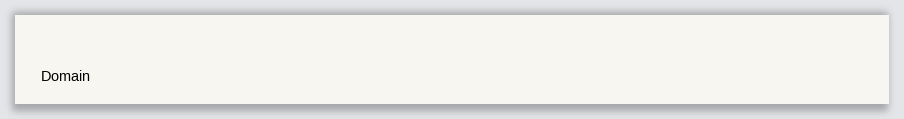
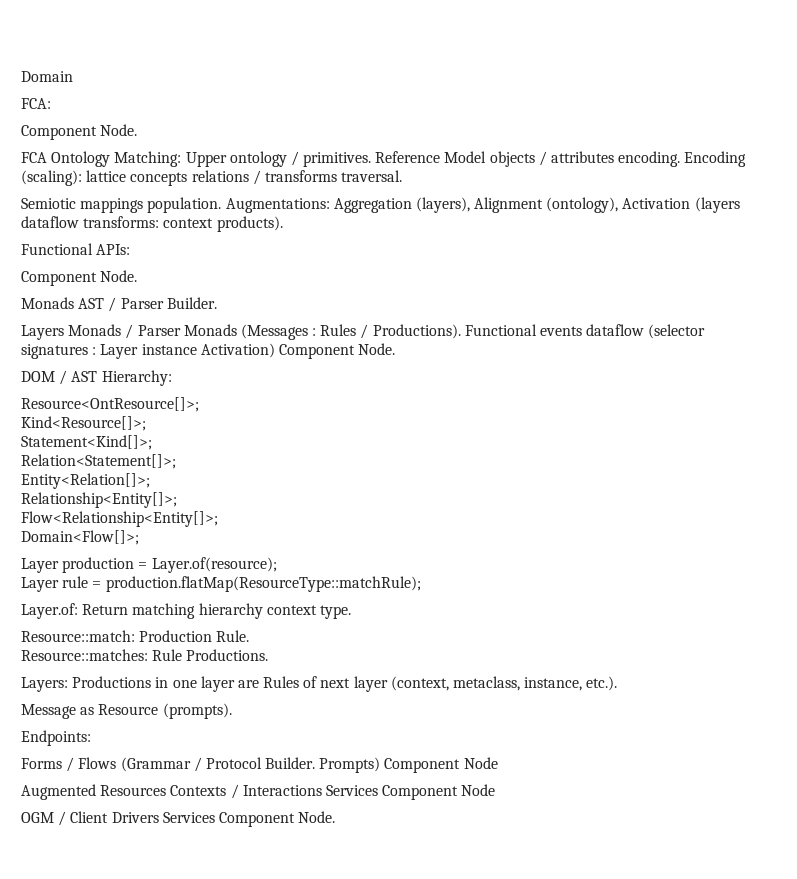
(90, 75) none -> [21,98,51,109] [21,124,138,140] [21,151,747,167] [21,170,403,186] [21,197,740,213] [21,216,283,232] [21,243,131,255] [21,270,138,286] [21,297,217,312] [21,324,706,340] [21,343,396,359] [21,370,172,386] [21,397,199,412] [21,416,146,431] [21,435,152,450] [21,454,176,469] [21,473,150,489] [21,492,177,508] [21,511,218,527] [21,530,139,545] [21,557,277,573] [21,576,421,592] [21,603,351,619] [21,630,250,642] [21,649,269,661] [21,676,618,692] [21,703,232,719] [21,730,91,746] [21,757,498,773] [21,784,496,800] [21,811,336,827] // FCA: // Component Node. // FCA Ontology Matching: Upper ontology / primitives. Reference Model objects / attributes encoding. Encoding (scaling): lattice concepts relations / transforms traversal. // Semiotic mappings population. Augmentations: Aggregation (layers), Alignment (ontology), Activation (layers dataflow transforms: context products). // Functional APIs: // Component Node. // Monads AST / Parser Builder. // Layers Monads / Parser Monads (Messages : Rules / Productions). Functional events dataflow (selector signatures : Layer instance Activation) Component Node. // DOM / AST Hierarchy: // Resource<OntResource[]>; // Kind<Resource[]>; // Statement<Kind[]>; // Relation<Statement[]>; // Entity<Relation[]>; // Relationship<Entity[]>; // Flow<Relationship<Entity[]>; // Domain<Flow[]>; // Layer production = Layer.of(resource); // Layer rule = production.flatMap(ResourceType::matchRule); // Layer.of: Return matching hierarchy context type. // Resource::match: Production Rule. // Resource::matches: Rule Productions. // Layers: Productions in one layer are Rules of next layer (context, metaclass, instance, etc.). // Message as Resource (prompts). // Endpoints: // Forms / Flows (Grammar / Protocol Builder. Prompts) Component Node // Augmented Resources Contexts / Interactions Services Component Node // OGM / Client Drivers Services Component Node.

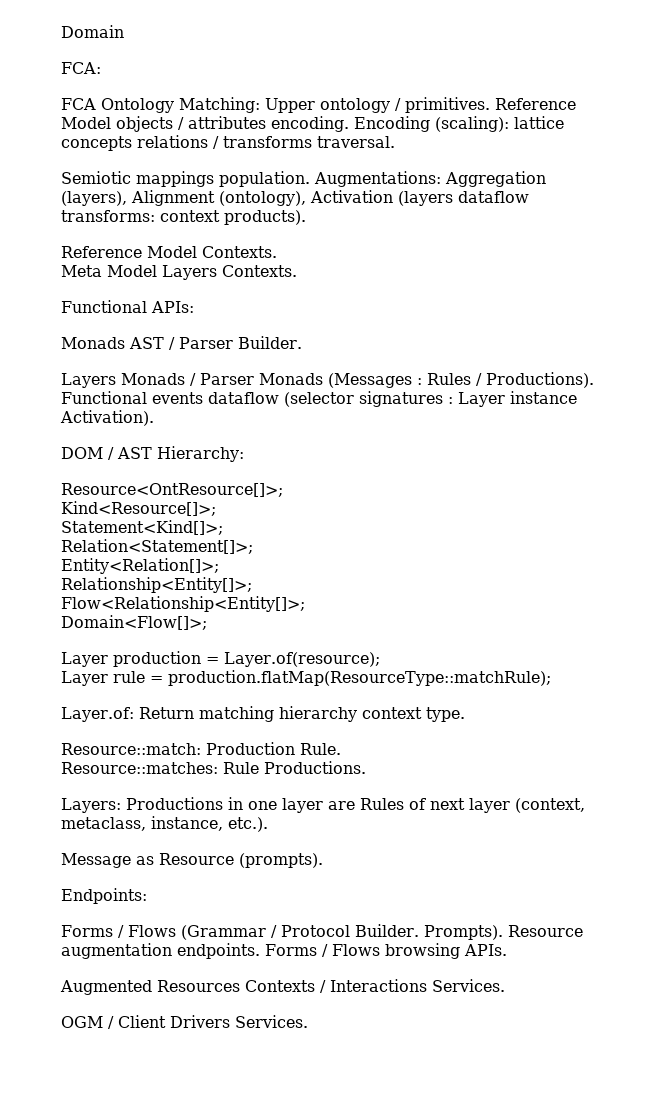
[21,124,138,140] // Component Node. -> (101, 68) none
(283, 224) none -> [61,246,277,258] [61,265,297,280] // Reference Model Contexts. // Meta Model Layers Contexts.
[21,270,138,286] // Component Node. -> (194, 307) none
[200,343,396,359] Activation) Component Node. -> [60,410,154,426] Activation).
[319,757,498,773] Prompts) Component Node -> [423,925,583,940] [61,943,507,959] Prompts). Resource augmentation endpoints. Forms / Flows browsing APIs.
[325,784,496,800] Services Component Node -> [432,979,505,992] Services.
[162,811,336,827] Services Component Node. -> [235,1015,308,1028] Services.

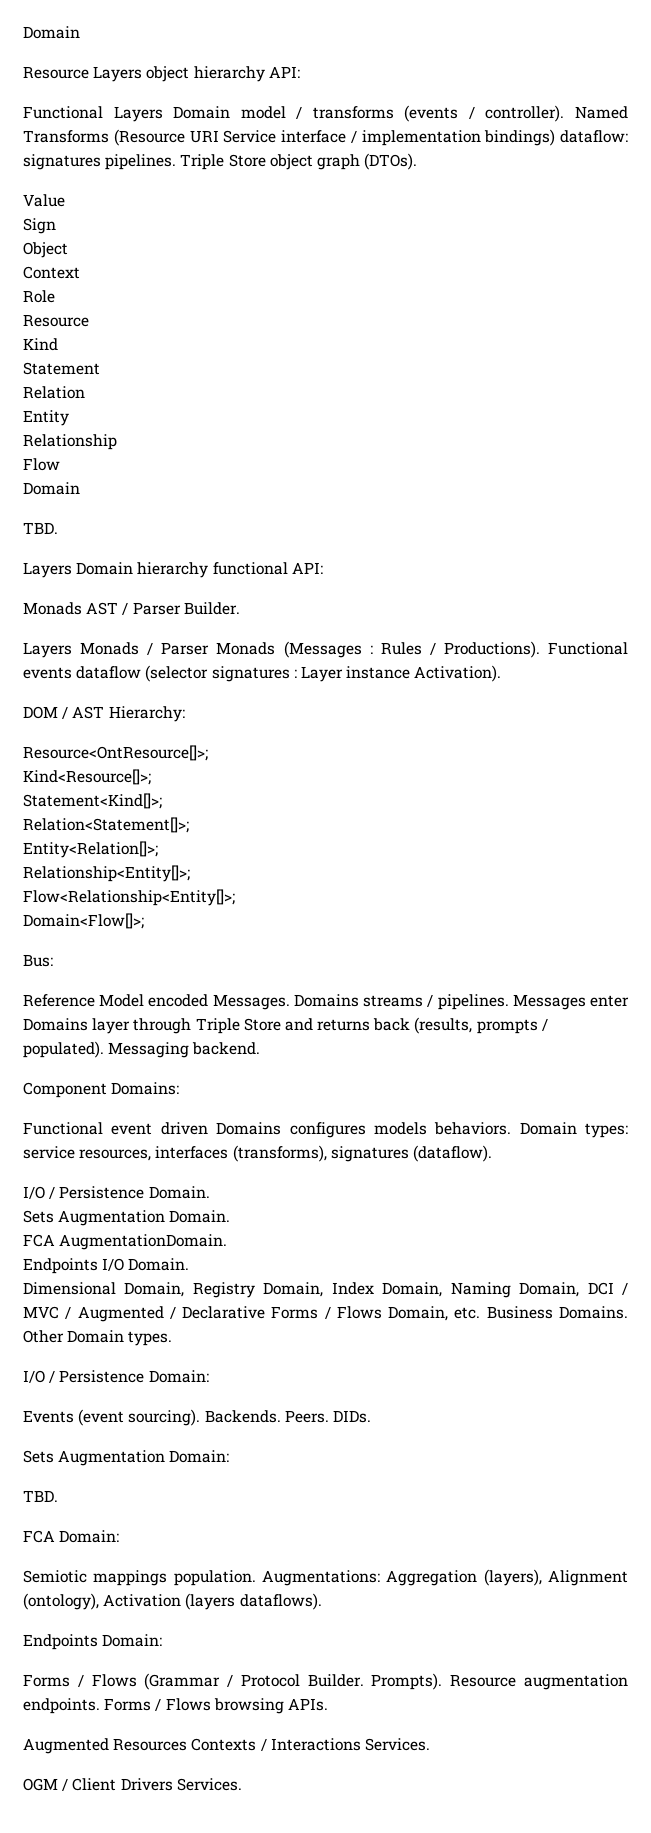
[61,25,124,38] [61,62,101,74] [61,97,576,113] [61,116,564,132] [61,135,395,151] [61,171,546,187] [61,190,529,206] [61,210,306,225] [61,246,277,258] [61,265,297,280] [61,300,194,313] Domain // FCA: // FCA Ontology Matching: Upper ontology / primitives. Reference Model objects / attributes encoding. Encoding (scaling): lattice concepts relations / transforms traversal. // Semiotic mappings population. Augmentations: Aggregation (layers), Alignment (ontology), Activation (layers dataflow transforms: context products). // Reference Model Contexts. // Meta Model Layers Contexts. // Functional APIs: -> [23,26,80,39] [23,66,300,82] [23,105,628,122] [23,129,628,146] [23,153,418,170] [23,194,65,207] [23,218,56,234] [23,242,68,258] [23,266,80,279] [23,290,55,303] [23,315,89,327] [23,338,58,351] [23,362,100,375] [23,386,85,399] [23,410,69,426] [23,434,117,450] [23,458,60,471] [23,482,80,495] [23,522,58,534] [23,562,323,578] Domain // Resource Layers object hierarchy API: // Functional Layers Domain model / transforms (events / controller). Named Transforms (Resource URI Service interface / implementation bindings) dataflow: signatures pipelines. Triple Store object graph (DTOs). // Value // Sign // Object // Context // Role // Resource // Kind // Statement // Relation // Entity // Relationship // Flow // Domain // TBD. // Layers Domain hierarchy functional API:
[61,651,380,667] [61,670,551,686] [61,706,465,722] [61,742,341,755] [61,761,366,774] [61,797,585,813] [61,816,268,832] [61,853,323,868] [61,888,147,904] Layer production = Layer.of(resource); // Layer rule = production.flatMap(ResourceType::matchRule); // Layer.of: Return matching hierarchy context type. // Resource::match: Production Rule. // Resource::matches: Rule Productions. // Layers: Productions in one layer are Rules of next layer (context, metaclass, instance, etc.). // Message as Resource (prompts). // Endpoints: -> [23,954,53,967] [23,994,629,1010] [23,1017,548,1034] [23,1041,261,1058] [23,1082,180,1098] [23,1122,628,1138] [23,1145,492,1162] [23,1186,210,1199] [23,1210,231,1226] [23,1234,228,1250] [23,1258,190,1274] [23,1282,629,1298] [23,1306,628,1322] [23,1330,173,1346] [23,1370,209,1383] [23,1409,371,1426] [23,1450,230,1466] [23,1490,58,1502] [23,1530,120,1543] [23,1569,628,1586] [23,1593,322,1610] [23,1634,163,1650] Bus: // Reference Model encoded Messages. Domains streams / pipelines. Messages enter Domains layer through Triple Store and returns back (results, prompts / populated). Messaging backend. // Component Domains: // Functional event driven Domains configures models behaviors. Domain types: service resources, interfaces (transforms), signatures (dataflow). // I/O / Persistence Domain. // Sets Augmentation Domain. // FCA AugmentationDomain. // Endpoints I/O Domain. // Dimensional Domain, Registry Domain, Index Domain, Naming Domain, DCI / MVC / Augmented / Declarative Forms / Flows Domain, etc. Business Domains. Other Domain types. // I/O / Persistence Domain: // Events (event sourcing). Backends. Peers. DIDs. // Sets Augmentation Domain: // TBD. // FCA Domain: // Semiotic mappings population. Augmentations: Aggregation (layers), Alignment (ontology), Activation (layers dataflows). // Endpoints Domain:

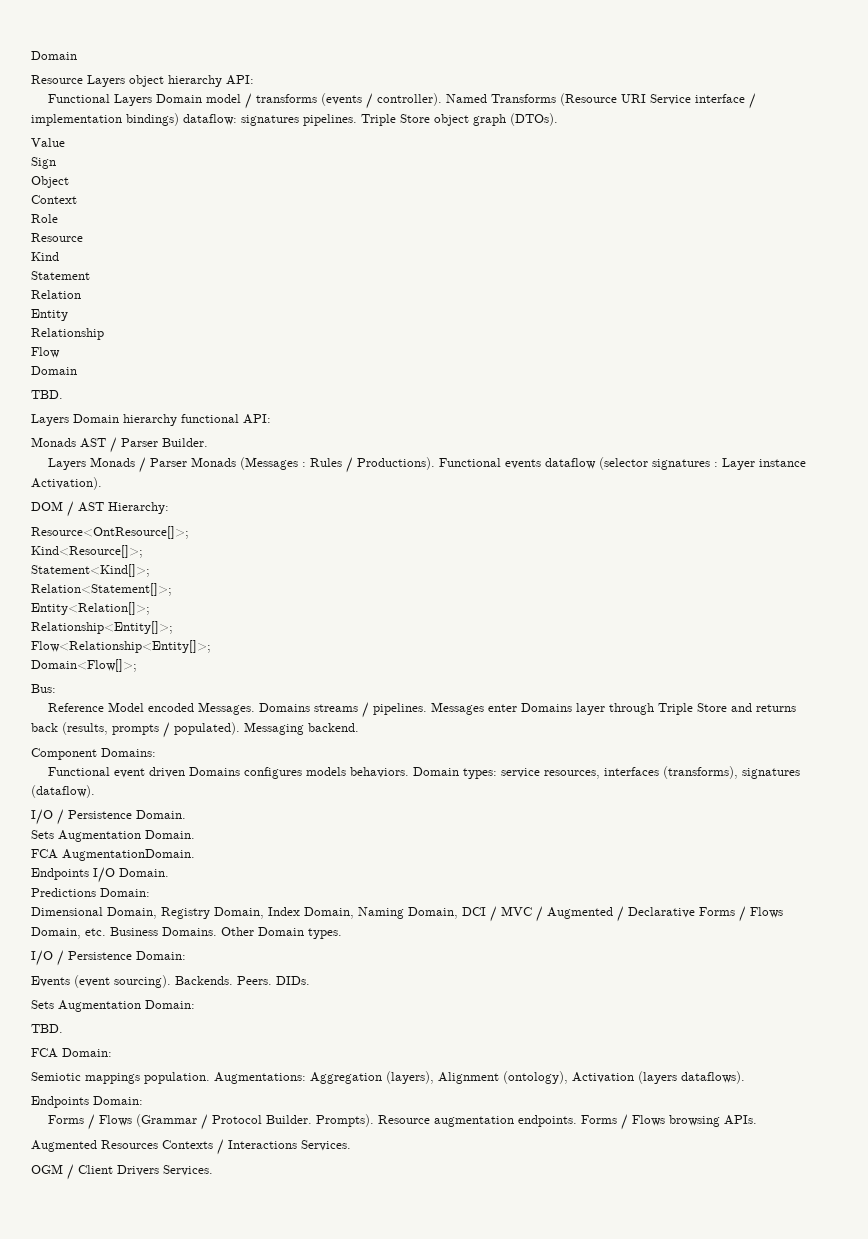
(190, 1264) none -> [31,888,150,897] // Predictions Domain:

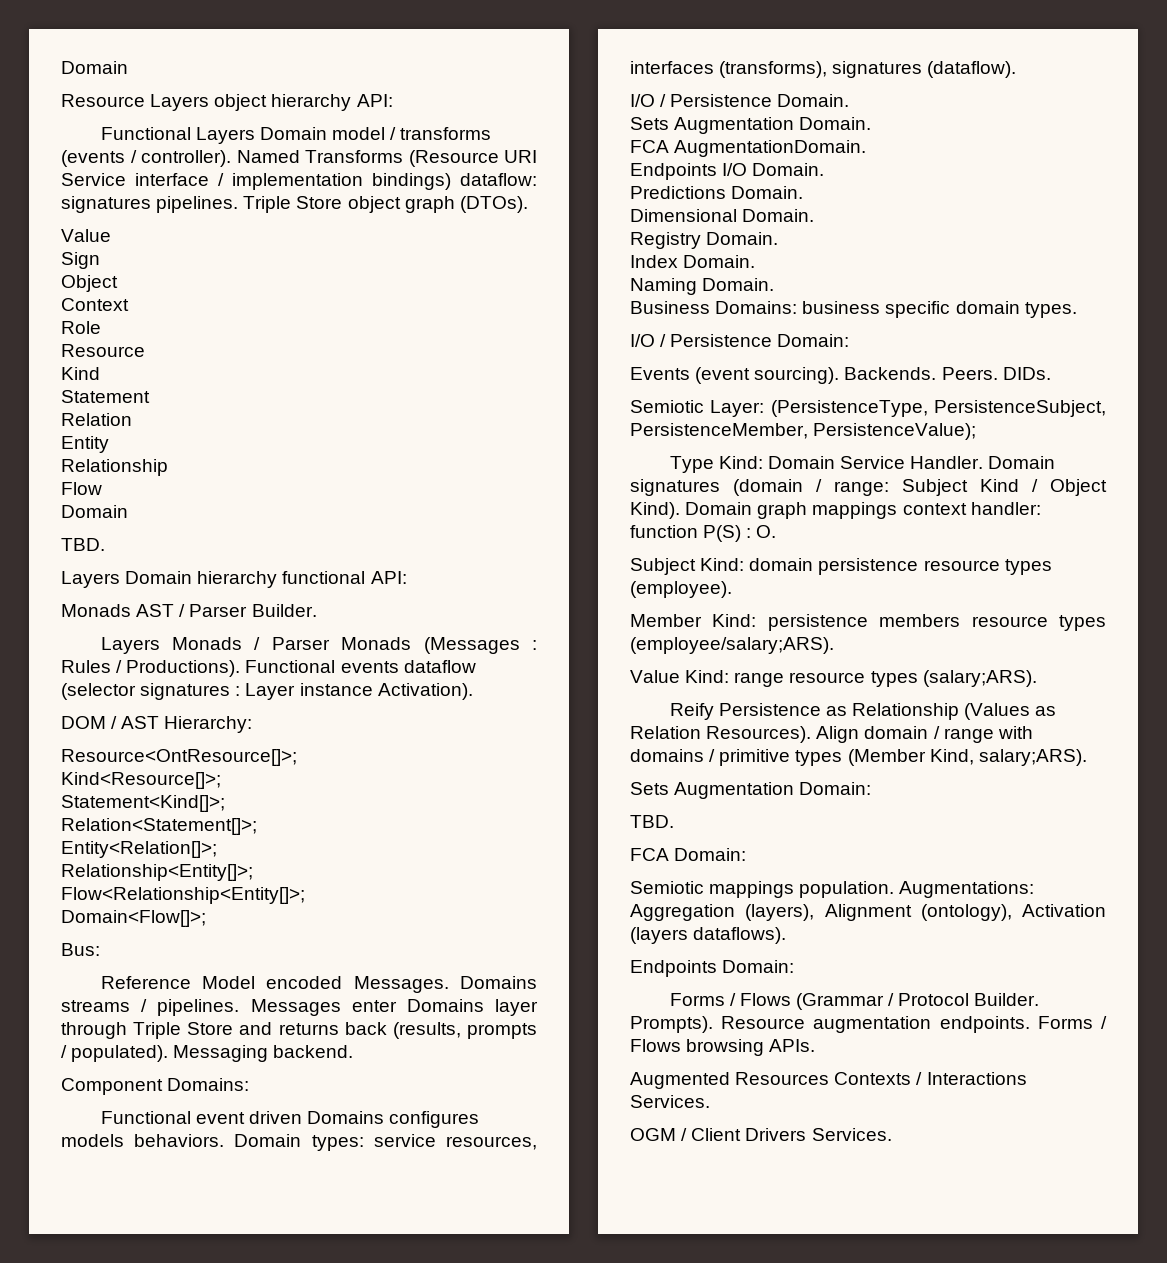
[100,888,150,897] Domain: -> [731,186,804,199] Domain.
[107,906,783,922] [31,927,304,939] Domain, Registry Domain, Index Domain, Naming Domain, DCI / MVC / Augmented / Declarative Forms / Flows Domain, etc. Business Domains. Other Domain -> [742,209,815,222] [630,232,779,249] [630,255,756,268] [630,278,775,295] [630,301,1020,318] Domain. // Registry Domain. // Index Domain. // Naming Domain. // Business Domains: business specific domain
(310, 980) none -> [630,400,1106,417] [630,423,977,440] [669,456,1056,473] [630,479,1107,496] [630,502,1041,519] [630,525,777,542] [630,558,1052,575] [630,581,732,598] [630,614,1106,631] [630,637,834,654] [630,670,1037,687] [669,703,1057,720] [630,726,1033,743] [630,749,1087,766] // Semiotic Layer: (PersistenceType, PersistenceSubject, PersistenceMember, PersistenceValue); // Type Kind: Domain Service Handler. Domain signatures (domain / range: Subject Kind / Object Kind). Domain graph mappings context handler: function P(S) : O. // Subject Kind: domain persistence resource types (employee). // Member Kind: persistence members resource types (employee/salary;ARS). // Value Kind: range resource types (salary;ARS). // Reify Persistence as Relationship (Values as Relation Resources). Align domain / range with domains / primitive types (Member Kind, salary;ARS).

